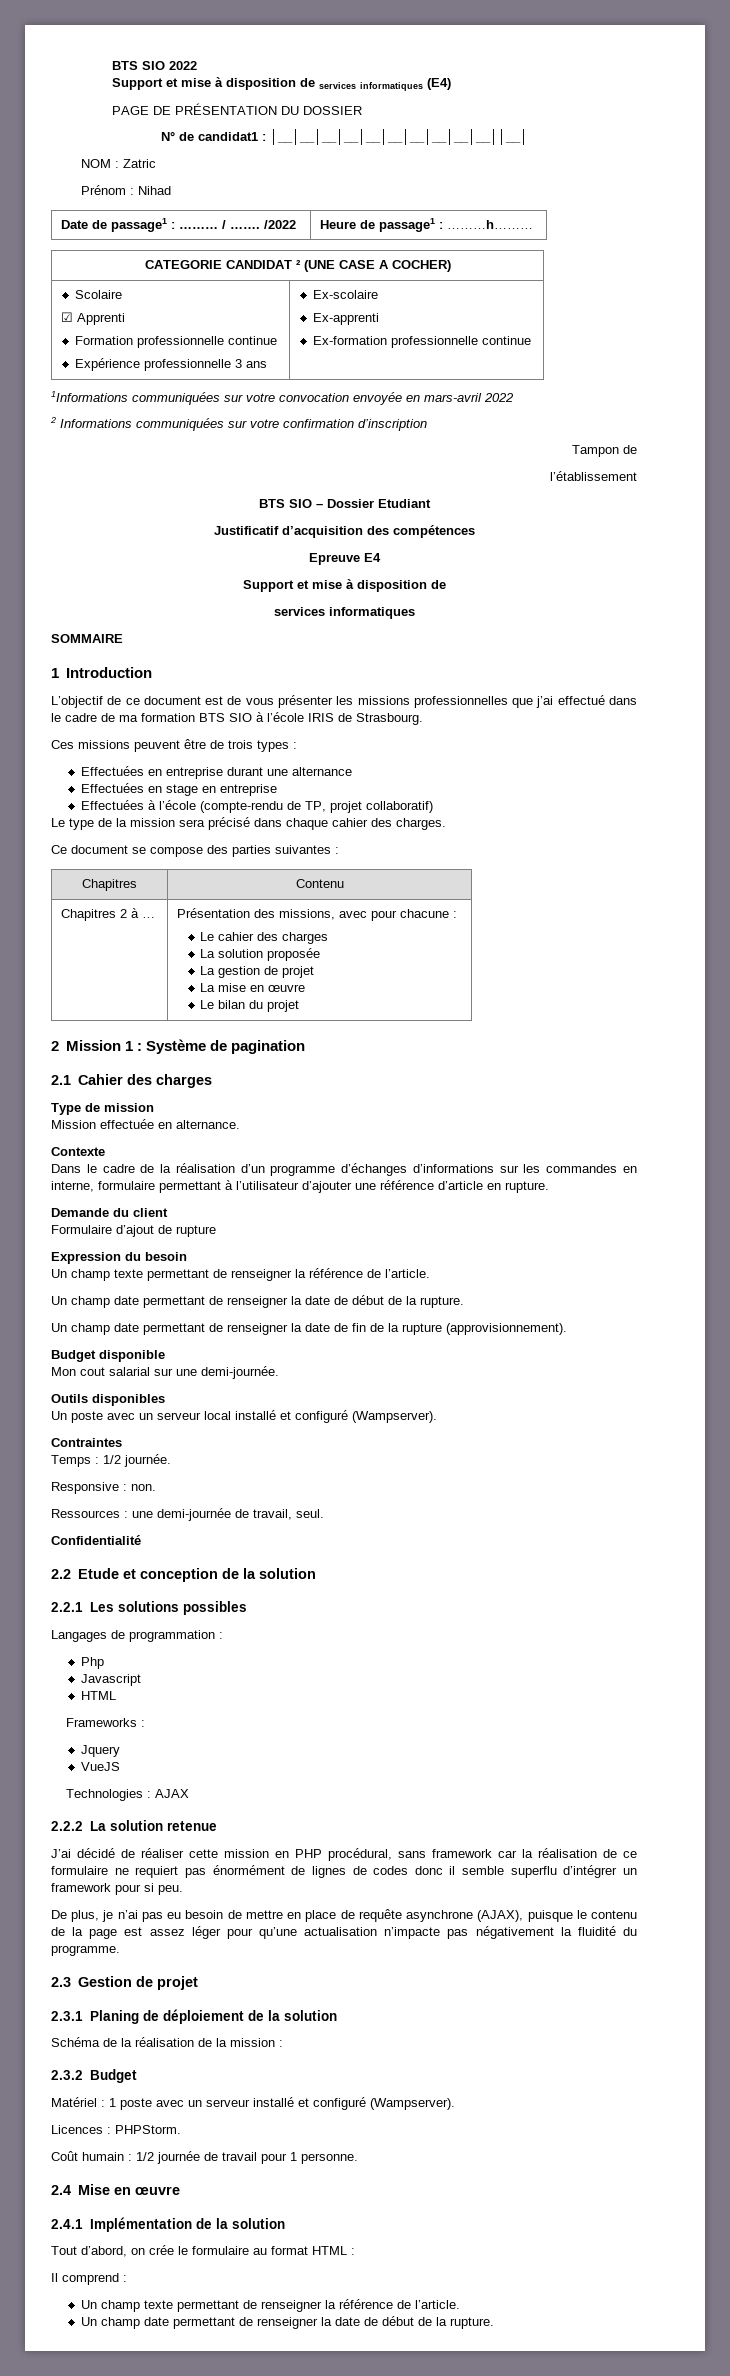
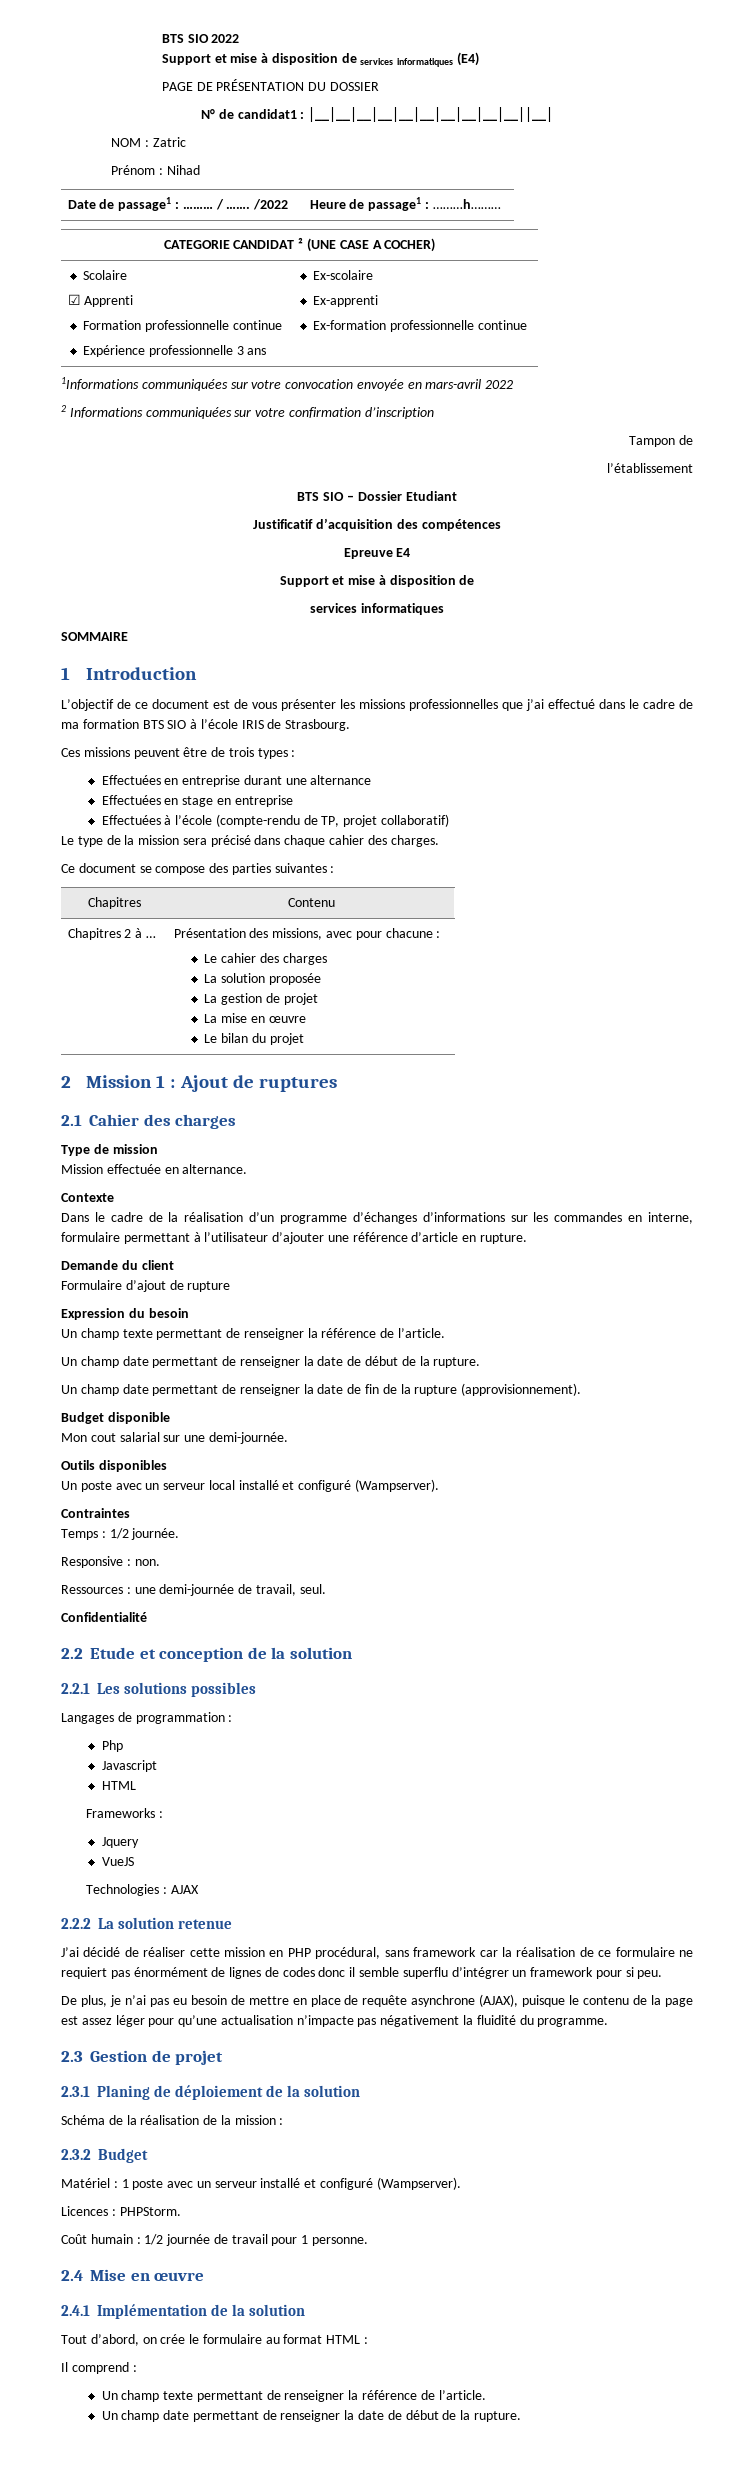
[146,1039,306,1054] Système de pagination -> [179,1075,337,1092] Ajout de ruptures

